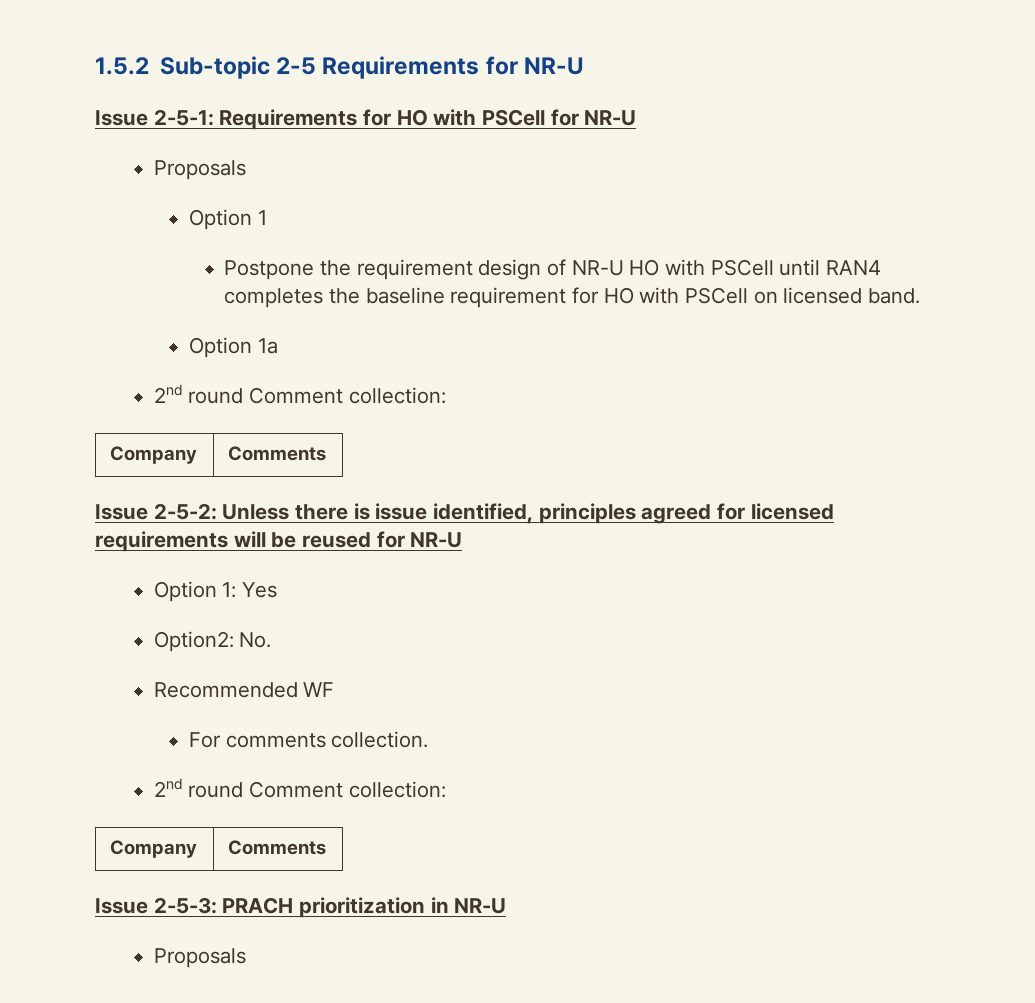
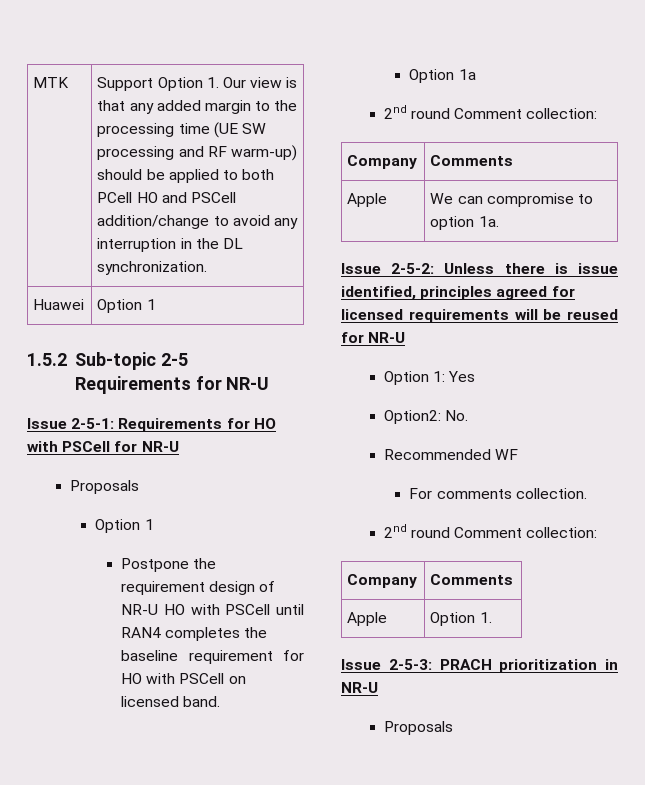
(95, 66) none -> [33,77,70,88] [97,77,298,91] [97,100,298,114] [97,122,266,138] [97,145,297,161] [97,169,275,183] [97,192,236,203] [97,215,298,229] [97,238,243,252] [97,261,208,275] [33,299,85,310] [97,299,156,313] MTK | Support Option 1. Our view is that any added margin to the processing time (UE SW processing and RF warm-up) should be applied to both PCell HO and PSCell addition/change to avoid any interruption in the DL synchronization. // Huawei | Option 1 //
(327, 453) none -> [347,193,388,207] [430,193,593,207] [430,216,499,230] // Apple | We can compromise to option 1a.
(327, 847) none -> [347,612,388,626] [430,612,492,626] // Apple | Option 1.

